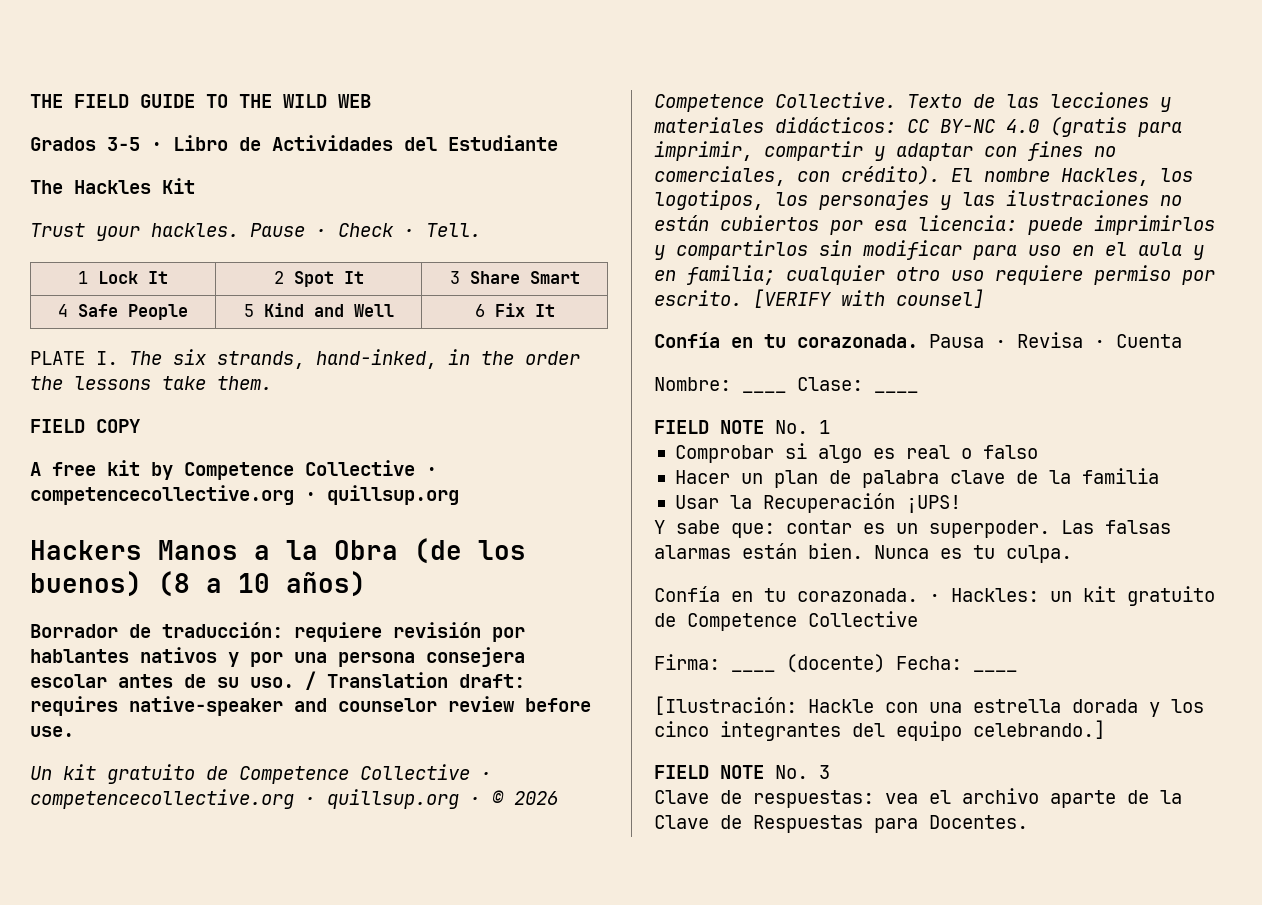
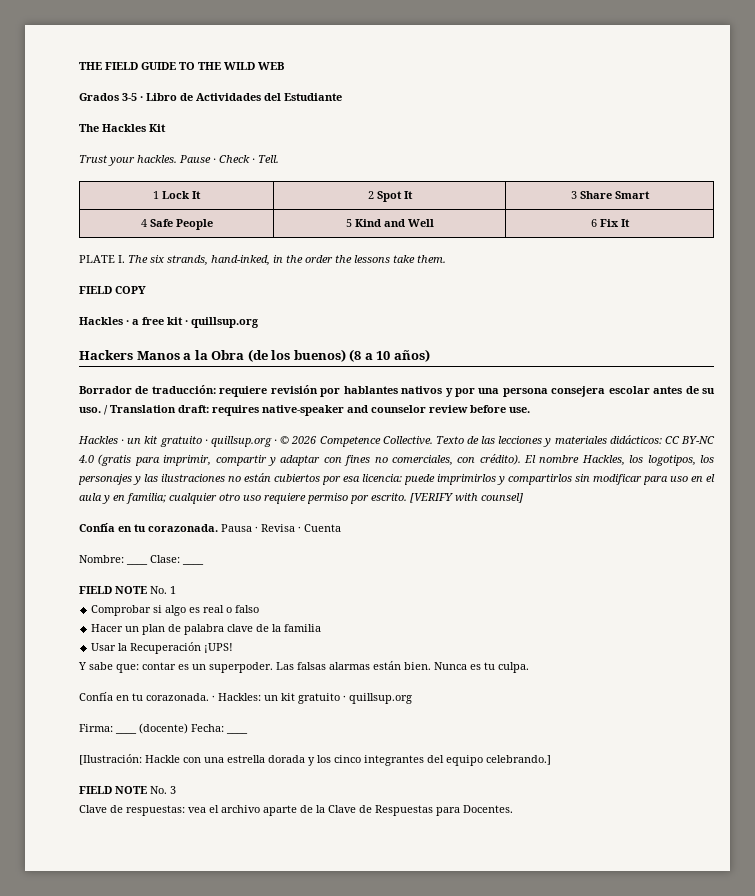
[30,460,437,480] [30,485,294,505] A free kit by Competence Collective · competencecollective.org -> [79,317,183,325] Hackles · a free kit
[30,764,492,784] [30,789,294,809] Un kit gratuito de Competence Collective · competencecollective.org -> [78,436,202,447] Hackles · un kit gratuito
[654,611,918,631] de Competence Collective -> [343,693,412,704] · quillsup.org

